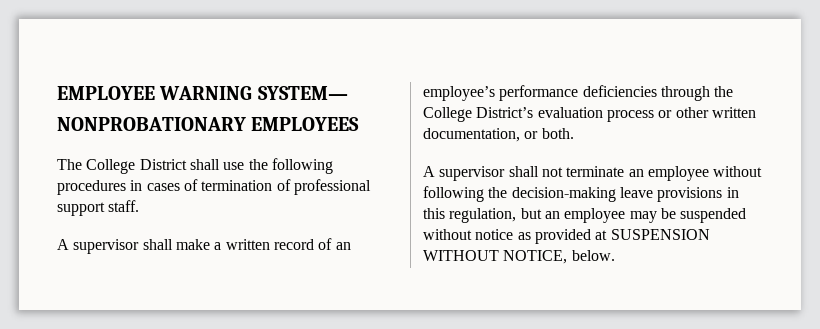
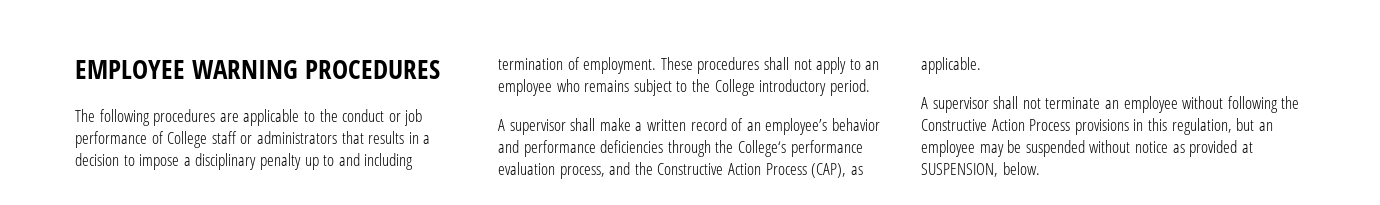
[257,86,348,100] [57,117,360,131] [57,158,333,174] [57,179,371,195] [57,200,140,216] SYSTEM— // NONPROBATIONARY EMPLOYEES // The College District shall use the following procedures in cases of termination of professional support staff. -> [305,60,441,79] [75,109,423,126] [75,131,431,148] [75,153,414,170] [498,57,880,74] [498,79,870,96] PROCEDURES // The following procedures are applicable to the conduct or job performance of College staff or administrators that results in a decision to impose a disciplinary penalty up to and including termination of employment. These procedures shall not apply to an employee who remains subject to the College introductory period.
(495, 93) none -> [831,118,880,131] [498,140,519,153] behavior and
[423,107,756,122] [423,128,574,142] College District’s evaluation process or other written documentation, or both. -> [737,140,863,157] [498,162,863,179] [921,57,981,74] College‘s performance evaluation process, and the Constructive Action Process (CAP), as applicable.
[511,187,653,202] decision-making leave -> [921,119,1071,131] Constructive Action Process
[610,229,710,240] [423,250,568,264] SUSPENSION WITHOUT NOTICE, -> [921,163,998,177] SUSPENSION,

